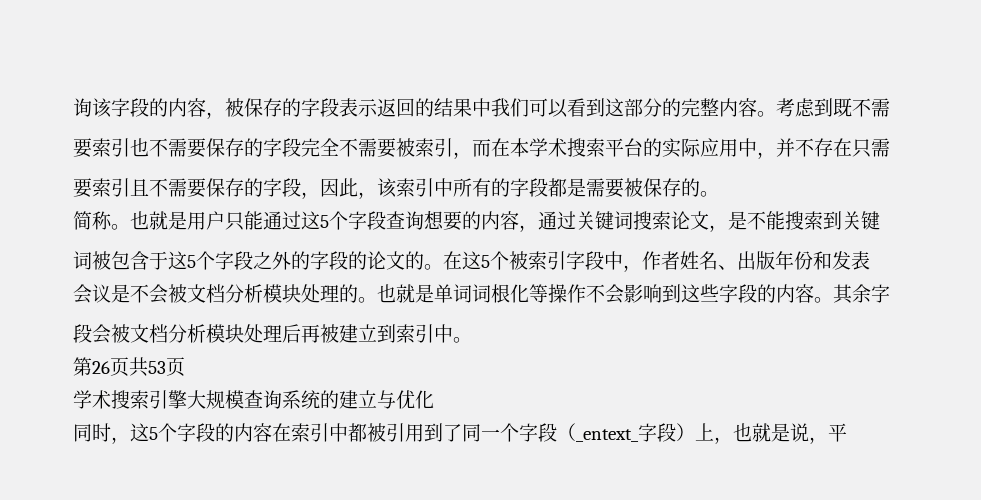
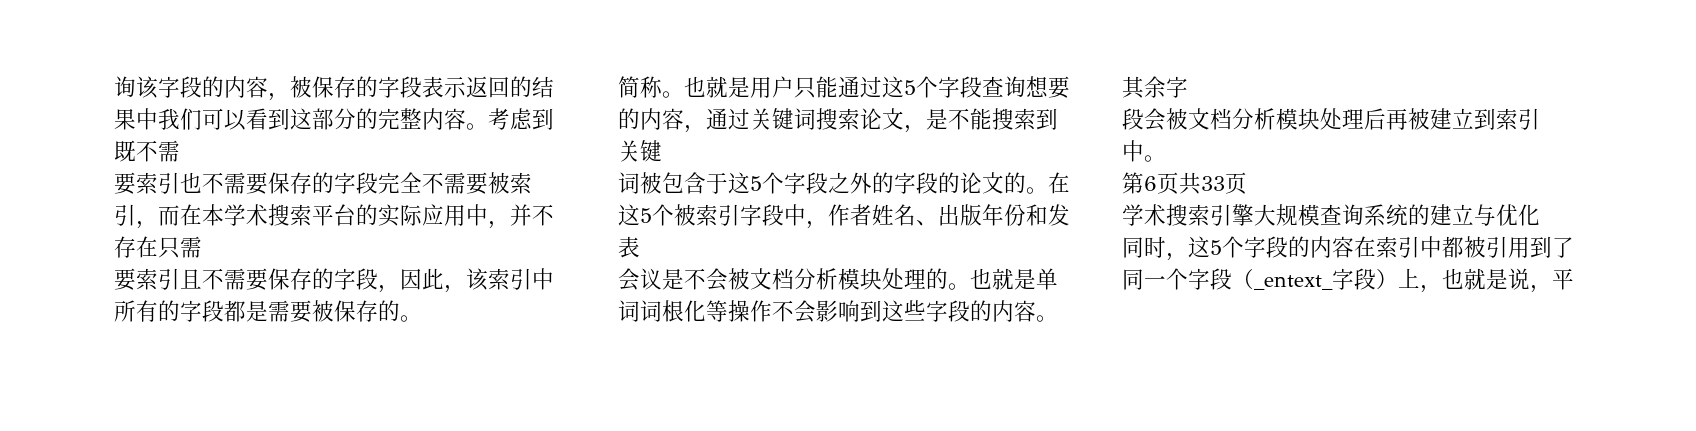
[92,357,166,377] 26页共53 -> [1144,172,1225,195] 6页共33

